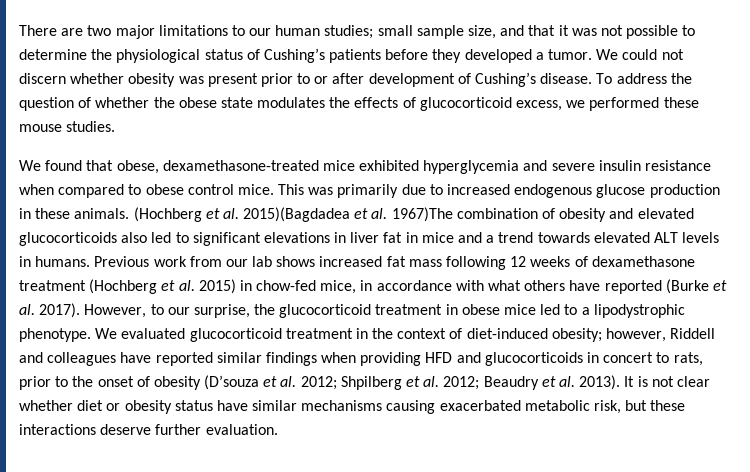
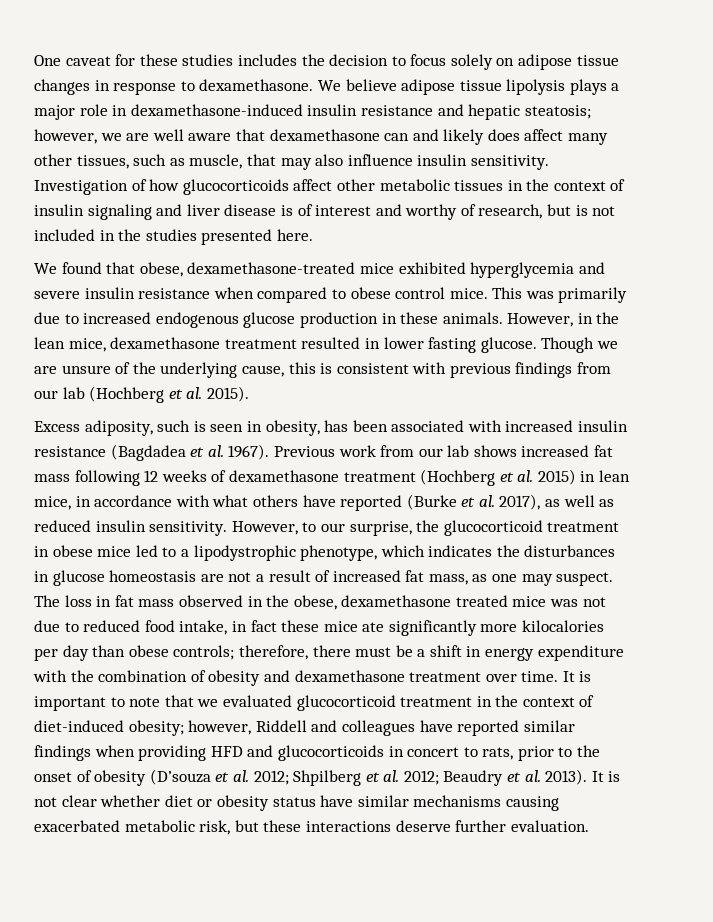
[19,25,696,39] [19,48,684,63] [19,72,692,87] [19,97,699,111] [19,121,116,132] There are two major limitations to our human studies; small sample size, and that it was not possible to determine the physiological status of Cushing’s patients before they developed a tumor. We could not discern whether obesity was present prior to or after development of Cushing’s disease. To address the question of whether the obese state modulates the effects of glucocorticoid excess, we performed these mouse studies. -> [34,54,619,70] [34,79,620,95] [34,104,591,120] [34,129,609,145] [34,154,549,170] [34,179,626,195] [34,204,616,220] [34,229,313,245] One caveat for these studies includes the decision to focus solely on adipose tissue changes in response to dexamethasone. We believe adipose tissue lipolysis plays a major role in dexamethasone-induced insulin resistance and hepatic steatosis; however, we are well aware that dexamethasone can and likely does affect many other tissues, such as muscle, that may also influence insulin sensitivity. Investigation of how glucocorticoids affect other metabolic tissues in the context of insulin signaling and liver disease is of interest and worthy of research, but is not included in the studies presented here.
[133,207,694,222] [19,232,720,246] [19,256,91,267] (Hochberg et al. 2015)(Bagdadea et al. 1967)The combination of obesity and elevated glucocorticoids also led to significant elevations in liver fat in mice and a trend towards elevated ALT levels in humans. -> [507,312,620,327] [34,337,618,353] [34,362,612,378] [34,386,249,403] [34,420,629,436] [34,444,270,461] However, in the lean mice, dexamethasone treatment resulted in lower fasting glucose. Though we are unsure of the underlying cause, this is consistent with previous findings from our lab (Hochberg et al. 2015). // Excess adiposity, such is seen in obesity, has been associated with increased insulin resistance (Bagdadea et al. 1967).
[256,280,317,291] chow-fed -> [599,470,631,482] lean
[39,303,81,318] 2017). -> [499,494,615,510] [34,520,228,536] 2017), as well as reduced insulin sensitivity.
[19,328,118,342] phenotype. We -> [300,545,616,561] [34,570,614,586] [34,595,606,610] [34,620,605,636] [34,645,624,661] [33,670,592,686] [34,695,219,711] phenotype, which indicates the disturbances in glucose homeostasis are not a result of increased fat mass, as one may suspect. The loss in fat mass observed in the obese, dexamethasone treated mice was not due to reduced food intake, in fact these mice ate significantly more kilocalories per day than obese controls; therefore, there must be a shift in energy expenditure with the combination of obesity and dexamethasone treatment over time. It is important to note that we

